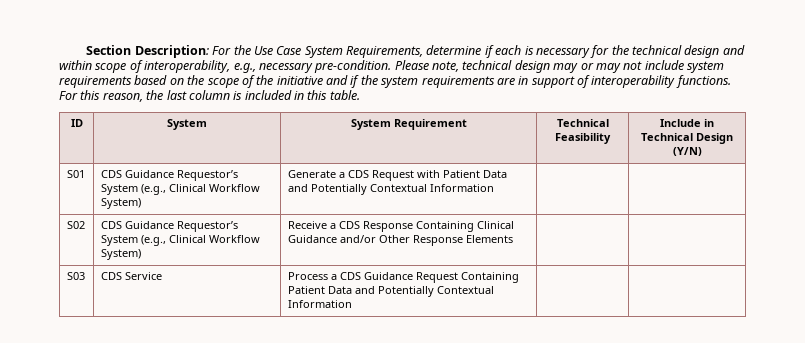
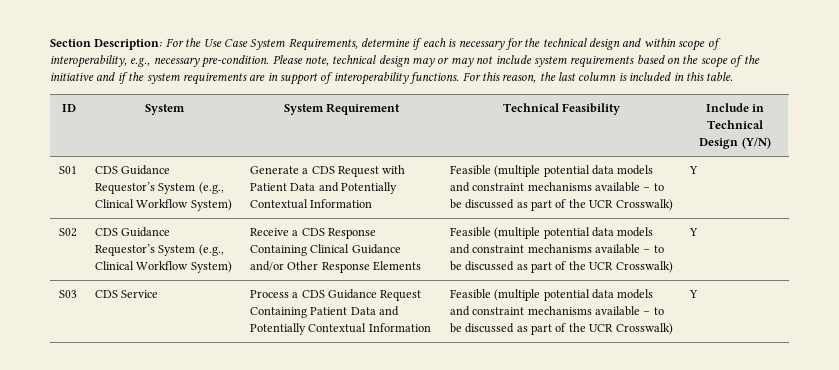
(494, 188) | -> [449,165,654,177] [449,182,664,192] [449,199,673,211] [688,166,698,174] Feasible (multiple potential data models and constraint mechanisms available – to be discussed as part of the UCR Crosswalk) | Y
(513, 239) | -> [449,227,654,239] [449,244,664,254] [449,261,673,273] [688,228,698,236] Feasible (multiple potential data models and constraint mechanisms available – to be discussed as part of the UCR Crosswalk) | Y
(352, 304) | -> [449,289,654,301] [449,306,664,316] [449,323,673,335] [688,290,698,298] Feasible (multiple potential data models and constraint mechanisms available – to be discussed as part of the UCR Crosswalk) | Y

